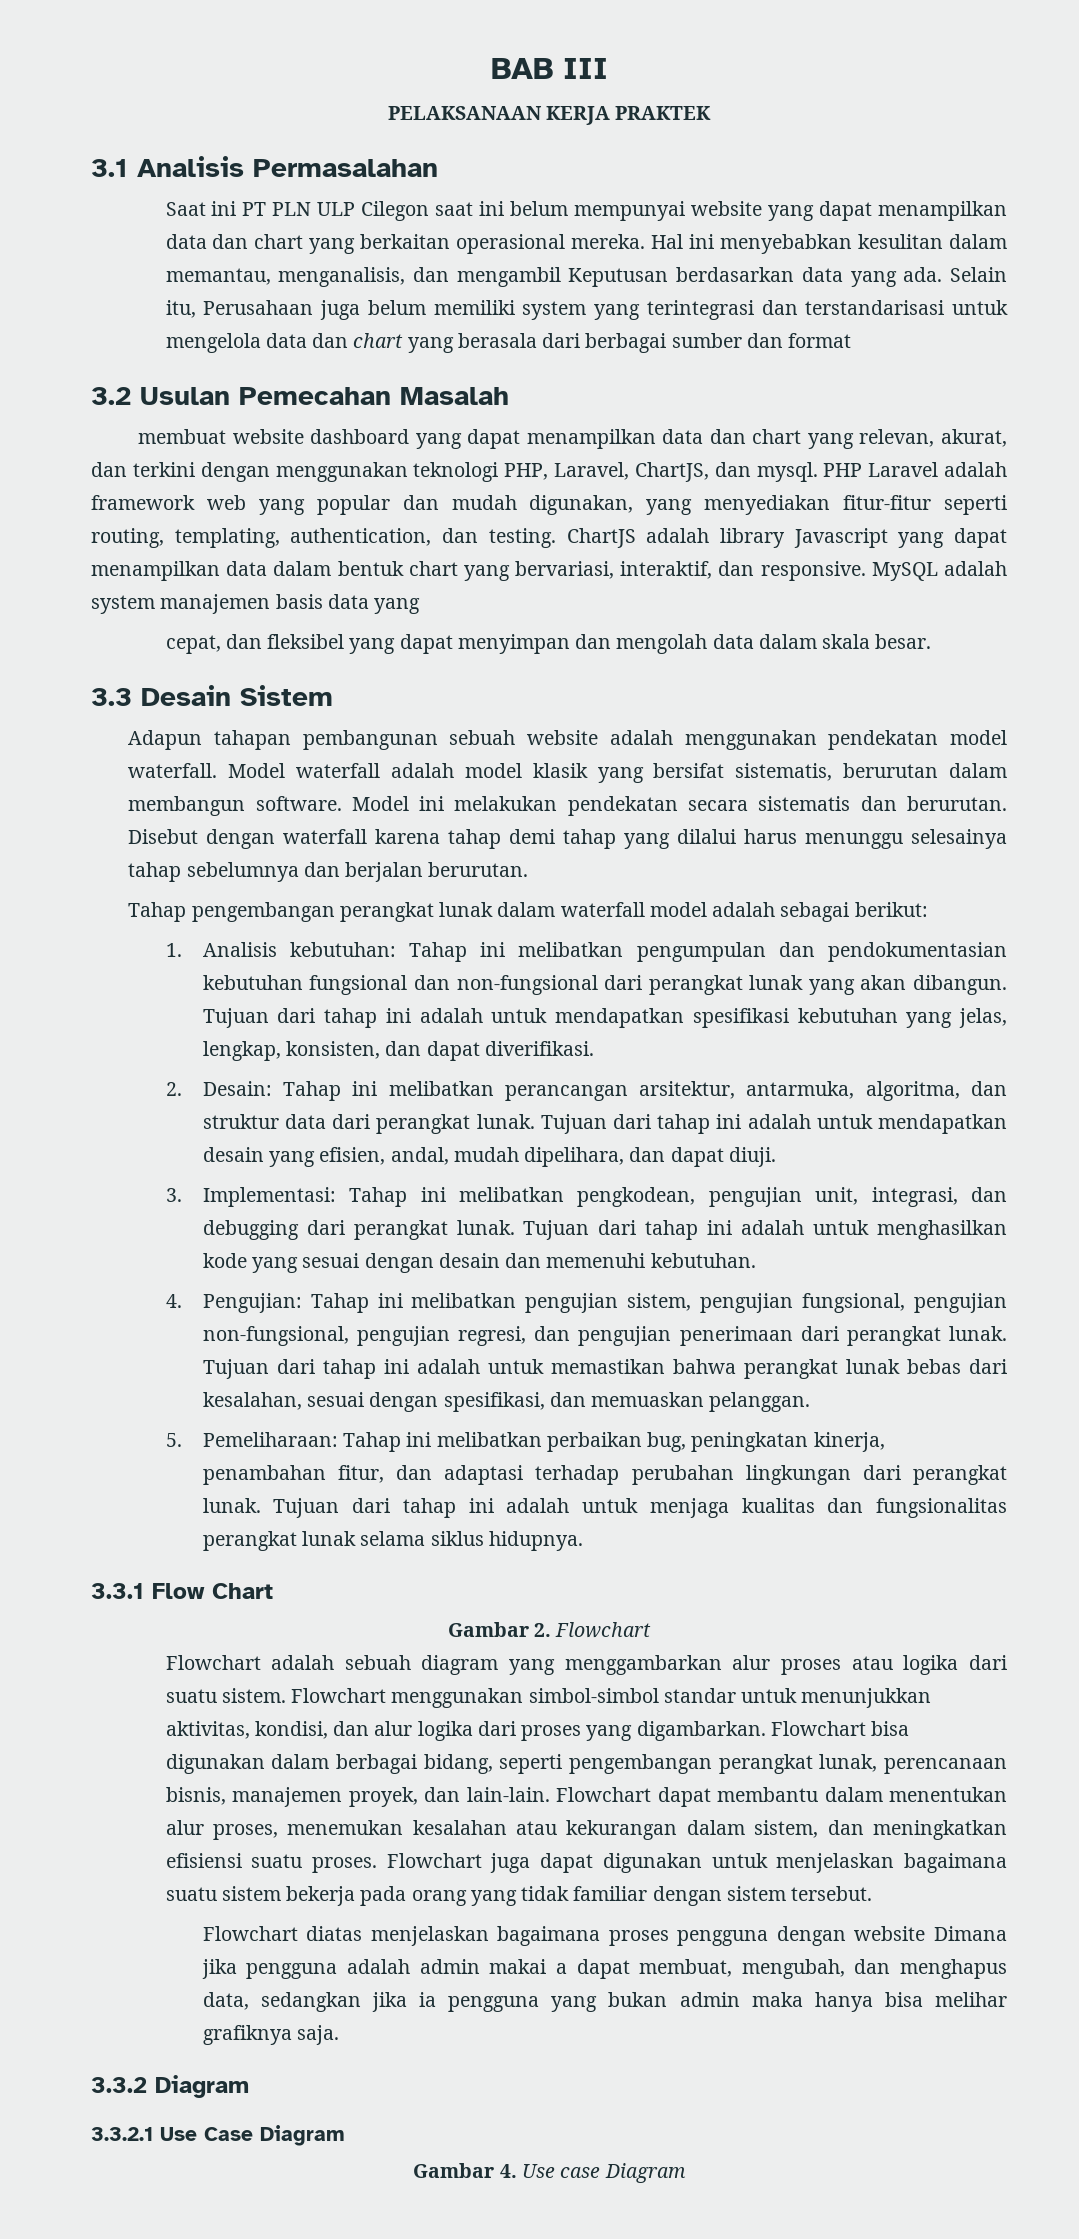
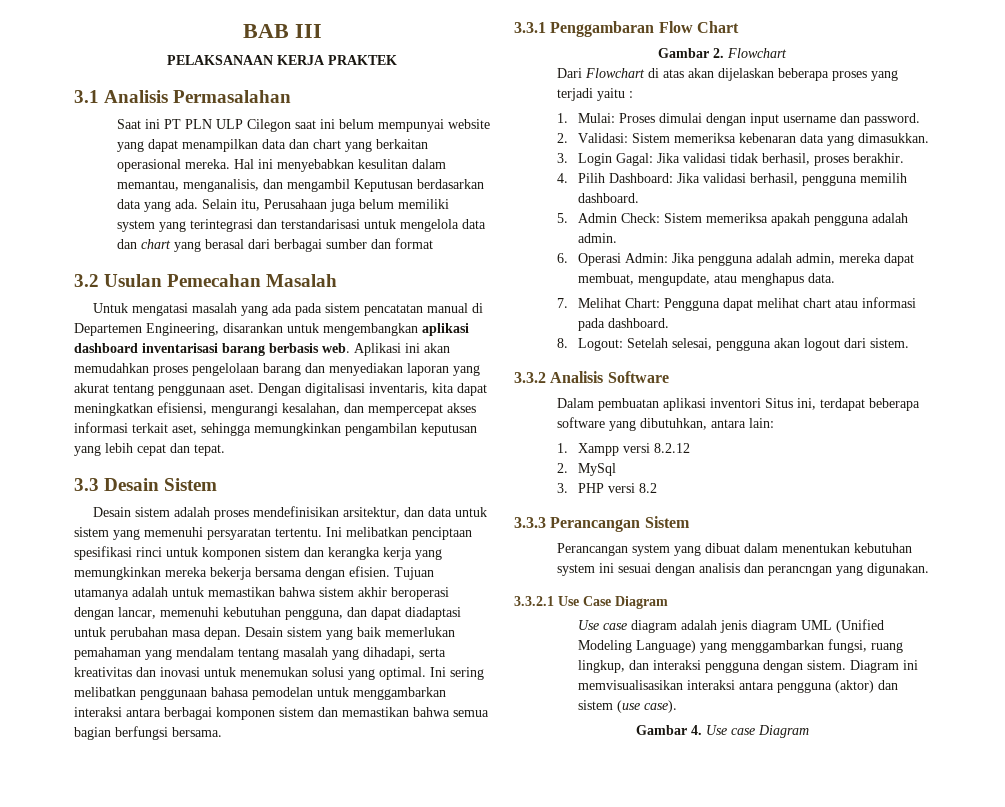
[457,333,537,348] berasala -> [204,239,244,249] berasal
[138,429,1008,449] [91,462,1008,482] [91,495,1007,515] [91,528,1008,548] [91,561,1007,581] [91,594,421,614] [165,634,932,654] [91,685,333,706] [128,730,1007,750] [128,763,1008,783] [128,796,1007,816] [128,829,1007,849] [128,862,529,882] [128,902,928,922] [165,942,1008,962] [202,975,1008,995] [202,1008,1007,1028] [202,1041,594,1061] [165,1081,1007,1101] [202,1114,1007,1134] [202,1147,776,1167] [165,1187,1007,1207] [202,1220,1008,1240] [202,1253,756,1273] [165,1293,1007,1313] [202,1326,1007,1346] [202,1359,1008,1379] [202,1392,811,1412] [165,1432,885,1452] [202,1465,1007,1485] [202,1498,1007,1518] [202,1531,583,1551] membuat website dashboard yang dapat menampilkan data dan chart yang relevan, akurat, dan terkini dengan menggunakan teknologi PHP, Laravel, ChartJS, dan mysql. PHP Laravel adalah framework web yang popular dan mudah digunakan, yang menyediakan fitur-fitur seperti routing, templating, authentication, dan testing. ChartJS adalah library Javascript yang dapat menampilkan data dalam bentuk chart yang bervariasi, interaktif, dan responsive. MySQL adalah system manajemen basis data yang // cepat, dan fleksibel yang dapat menyimpan dan mengolah data dalam skala besar. // 3.3 Desain Sistem // Adapun tahapan pembangunan sebuah website adalah menggunakan pendekatan model waterfall. Model waterfall adalah model klasik yang bersifat sistematis, berurutan dalam membangun software. Model ini melakukan pendekatan secara sistematis dan berurutan. Disebut dengan waterfall karena tahap demi tahap yang dilalui harus menunggu selesainya tahap sebelumnya dan berjalan berurutan. // Tahap pengembangan perangkat lunak dalam waterfall model adalah sebagai berikut: // 1. Analisis kebutuhan: Tahap ini melibatkan pengumpulan dan pendokumentasian kebutuhan fungsional dan non-fungsional dari perangkat lunak yang akan dibangun. Tujuan dari tahap ini adalah untuk mendapatkan spesifikasi kebutuhan yang jelas, lengkap, konsisten, dan dapat diverifikasi. // 2. Desain: Tahap ini melibatkan perancangan arsitektur, antarmuka, algoritma, dan struktur data dari perangkat lunak. Tujuan dari tahap ini adalah untuk mendapatkan desain yang efisien, andal, mudah dipelihara, dan dapat diuji. // 3. Implementasi: Tahap ini melibatkan pengkodean, pengujian unit, integrasi, dan debugging dari perangkat lunak. Tujuan dari tahap ini adalah untuk menghasilkan kode yang sesuai dengan desain dan memenuhi kebutuhan. // 4. Pengujian: Tahap ini melibatkan pengujian sistem, pengujian fungsional, pengujian non-fungsional, pengujian regresi, dan pengujian penerimaan dari perangkat lunak. Tujuan dari tahap ini adalah untuk memastikan bahwa perangkat lunak bebas dari kesalahan, sesuai dengan spesifikasi, dan memuaskan pelanggan. // 5. Pemeliharaan: Tahap ini melibatkan perbaikan bug, peningkatan kinerja, penambahan fitur, dan adaptasi terhadap perubahan lingkungan dari perangkat lunak. Tujuan dari tahap ini adalah untuk menjaga kualitas dan fungsionalitas perangkat lunak selama siklus hidupnya. -> [92,303,483,316] [74,323,469,336] [74,343,450,356] [74,363,480,376] [74,383,487,396] [74,402,476,416] [74,422,477,436] [74,443,225,456] [74,478,218,491] [92,506,487,520] [74,527,472,540] [74,546,442,560] [74,566,434,580] [74,587,449,600] [74,607,461,620] [74,627,455,640] [74,647,446,660] [74,667,484,680] [74,687,446,700] [74,707,489,720] [74,726,222,740] Untuk mengatasi masalah yang ada pada sistem pencatatan manual di Departemen Engineering, disarankan untuk mengembangkan aplikasi dashboard inventarisasi barang berbasis web. Aplikasi ini akan memudahkan proses pengelolaan barang dan menyediakan laporan yang akurat tentang penggunaan aset. Dengan digitalisasi inventaris, kita dapat meningkatkan efisiensi, mengurangi kesalahan, dan mempercepat akses informasi terkait aset, sehingga memungkinkan pengambilan keputusan yang lebih cepat dan tepat. // 3.3 Desain Sistem // Desain sistem adalah proses mendefinisikan arsitektur, dan data untuk sistem yang memenuhi persyaratan tertentu. Ini melibatkan penciptaan spesifikasi rinci untuk komponen sistem dan kerangka kerja yang memungkinkan mereka bekerja bersama dengan efisien. Tujuan utamanya adalah untuk memastikan bahwa sistem akhir beroperasi dengan lancar, memenuhi kebutuhan pengguna, dan dapat diadaptasi untuk perubahan masa depan. Desain sistem yang baik memerlukan pemahaman yang mendalam tentang masalah yang dihadapi, serta kreativitas dan inovasi untuk menemukan solusi yang optimal. Ini sering melibatkan penggunaan bahasa pemodelan untuk menggambarkan interaksi antara berbagai komponen sistem dan memastikan bahwa semua bagian berfungsi bersama.
(144, 1591) none -> [550,21,655,37] Penggambaran
[165,1655,1007,1675] [165,1688,932,1708] [165,1721,910,1741] [165,1754,1007,1774] [165,1787,1007,1807] [165,1820,1008,1840] [165,1853,1007,1873] [165,1886,873,1906] [202,1926,1007,1946] [201,1959,1007,1979] [202,1992,1007,2012] [202,2025,340,2045] [91,2075,249,2098] [91,2125,345,2146] Flowchart adalah sebuah diagram yang menggambarkan alur proses atau logika dari suatu sistem. Flowchart menggunakan simbol-simbol standar untuk menunjukkan aktivitas, kondisi, dan alur logika dari proses yang digambarkan. Flowchart bisa digunakan dalam berbagai bidang, seperti pengembangan perangkat lunak, perencanaan bisnis, manajemen proyek, dan lain-lain. Flowchart dapat membantu dalam menentukan alur proses, menemukan kesalahan atau kekurangan dalam sistem, dan meningkatkan efisiensi suatu proses. Flowchart juga dapat digunakan untuk menjelaskan bagaimana suatu sistem bekerja pada orang yang tidak familiar dengan sistem tersebut. // Flowchart diatas menjelaskan bagaimana proses pengguna dengan website Dimana jika pengguna adalah admin makai a dapat membuat, mengubah, dan menghapus data, sedangkan jika ia pengguna yang bukan admin maka hanya bisa melihar grafiknya saja. // 3.3.2 Diagram // 3.3.2.1 Use Case Diagram -> [556,68,898,81] [556,88,633,101] [556,113,921,126] [556,133,930,146] [556,153,905,166] [556,173,908,186] [578,193,640,203] [556,213,909,226] [578,233,618,243] [556,253,915,266] [578,273,836,286] [556,297,917,311] [578,318,670,331] [556,338,910,351] [514,371,669,383] [556,398,920,411] [556,417,774,431] [556,443,691,456] [556,463,617,476] [556,483,658,493] [514,516,690,532] [556,543,912,556] [556,563,929,576] [514,596,668,609] [578,619,885,633] [578,639,904,653] [578,660,919,673] [578,680,899,693] [578,700,678,713] Dari Flowchart di atas akan dijelaskan beberapa proses yang terjadi yaitu : // 1. Mulai: Proses dimulai dengan input username dan password. // 2. Validasi: Sistem memeriksa kebenaran data yang dimasukkan. // 3. Login Gagal: Jika validasi tidak berhasil, proses berakhir. // 4. Pilih Dashboard: Jika validasi berhasil, pengguna memilih dashboard. // 5. Admin Check: Sistem memeriksa apakah pengguna adalah admin. // 6. Operasi Admin: Jika pengguna adalah admin, mereka dapat membuat, mengupdate, atau menghapus data. // 7. Melihat Chart: Pengguna dapat melihat chart atau informasi pada dashboard. // 8. Logout: Setelah selesai, pengguna akan logout dari sistem. // 3.3.2 Analisis Software // Dalam pembuatan aplikasi inventori Situs ini, terdapat beberapa software yang dibutuhkan, antara lain: // 1. Xampp versi 8.2.12 // 2. MySql // 3. PHP versi 8.2 // 3.3.3 Perancangan Sistem // Perancangan system yang dibuat dalam menentukan kebutuhan system ini sesuai dengan analisis dan perancngan yang digunakan. // 3.3.2.1 Use Case Diagram // Use case diagram adalah jenis diagram UML (Unified Modeling Language) yang menggambarkan fungsi, ruang lingkup, dan interaksi pengguna dengan sistem. Diagram ini memvisualisasikan interaksi antara pengguna (aktor) dan sistem (use case).

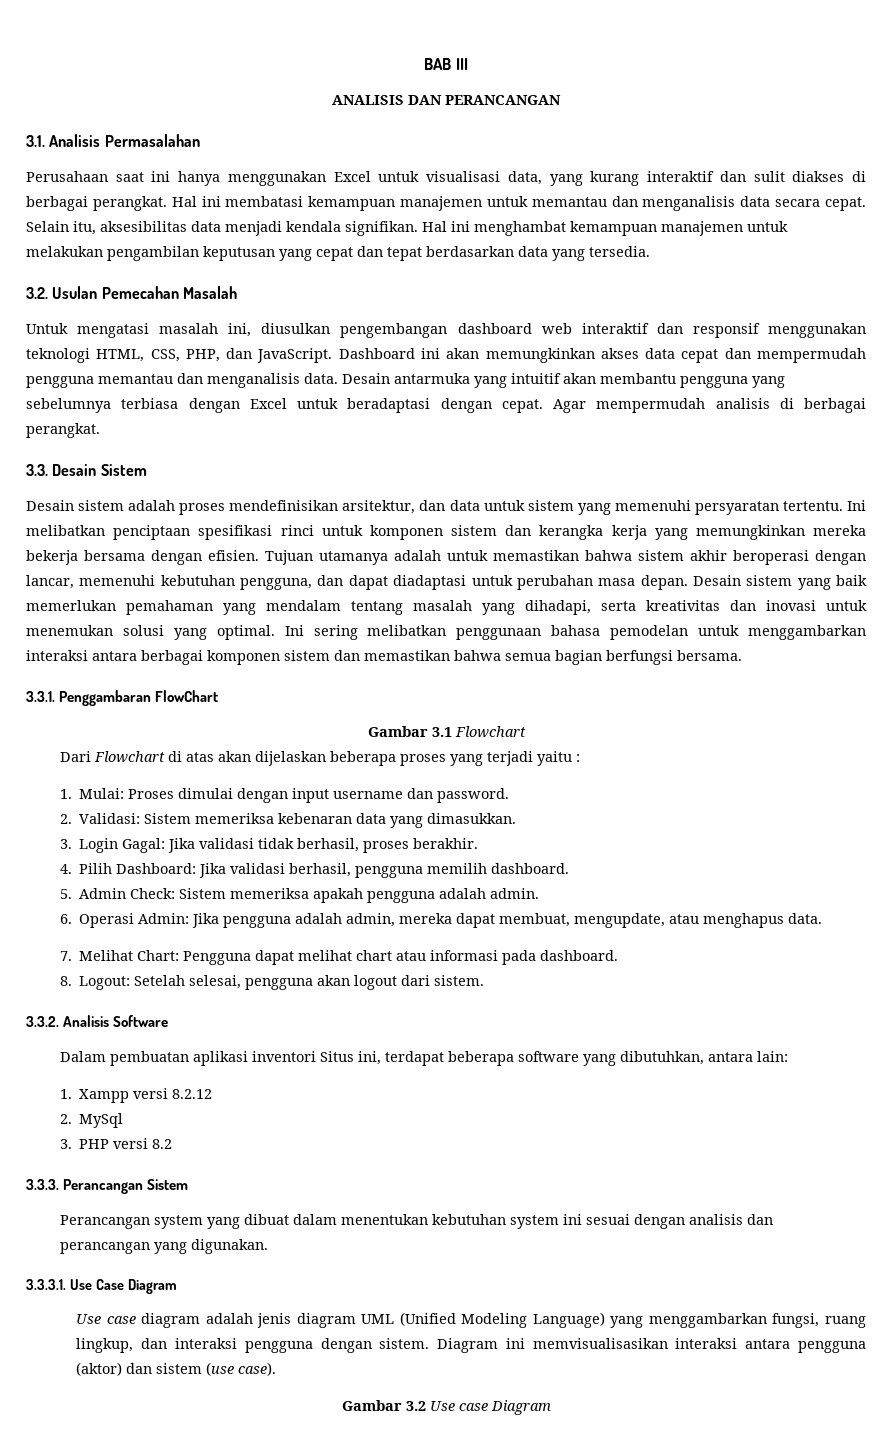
[167,55,397,65] [74,90,292,103] [116,119,490,132] [116,139,428,152] [116,159,446,172] [116,179,484,192] [116,199,449,212] [116,219,486,232] [116,238,433,252] [74,274,99,287] PELAKSANAAN KERJA PRAKTEK // 3.1 Analisis Permasalahan // Saat ini PT PLN ULP Cilegon saat ini belum mempunyai website yang dapat menampilkan data dan chart yang berkaitan operasional mereka. Hal ini menyebabkan kesulitan dalam memantau, menganalisis, dan mengambil Keputusan berdasarkan data yang ada. Selain itu, Perusahaan juga belum memiliki system yang terintegrasi dan terstandarisasi untuk mengelola data dan chart yang berasal dari berbagai sumber dan format // 3.2 -> [332,95,561,105] [26,134,200,147] [26,171,867,186] [26,196,866,211] [26,221,788,236] [26,246,650,261] [26,287,48,299] ANALISIS DAN PERANCANGAN // 3.1. Analisis Permasalahan // Perusahaan saat ini hanya menggunakan Excel untuk visualisasi data, yang kurang interaktif dan sulit diakses di berbagai perangkat. Hal ini membatasi kemampuan manajemen untuk memantau dan menganalisis data secara cepat. Selain itu, aksesibilitas data menjadi kendala signifikan. Hal ini menghambat kemampuan manajemen untuk melakukan pengambilan keputusan yang cepat dan tepat berdasarkan data yang tersedia. // 3.2.
[240,303,483,316] [74,323,469,336] [74,343,450,356] [74,363,480,376] [74,383,487,396] [74,402,476,416] [74,422,477,436] [74,443,225,456] [74,478,99,491] yang ada pada sistem pencatatan manual di Departemen Engineering, disarankan untuk mengembangkan aplikasi dashboard inventarisasi barang berbasis web. Aplikasi ini akan memudahkan proses pengelolaan barang dan menyediakan laporan yang akurat tentang penggunaan aset. Dengan digitalisasi inventaris, kita dapat meningkatkan efisiensi, mengurangi kesalahan, dan mempercepat akses informasi terkait aset, sehingga memungkinkan pengambilan keputusan yang lebih cepat dan tepat. // 3.3 -> [228,323,867,338] [26,348,867,363] [26,373,785,388] [26,398,866,413] [26,423,100,438] [26,464,48,476] ini, diusulkan pengembangan dashboard web interaktif dan responsif menggunakan teknologi HTML, CSS, PHP, dan JavaScript. Dashboard ini akan memungkinkan akses data cepat dan mempermudah pengguna memantau dan menganalisis data. Desain antarmuka yang intuitif akan membantu pengguna yang sebelumnya terbiasa dengan Excel untuk beradaptasi dengan cepat. Agar mempermudah analisis di berbagai perangkat. // 3.3.
[514,21,739,37] [658,48,724,58] 3.3.1 Penggambaran Flow Chart // Gambar 2. -> [26,690,219,706] [367,726,452,737] 3.3.1. Penggambaran FlowChart // Gambar 3.1
[514,372,546,383] 3.3.2 -> [26,1016,59,1027] 3.3.2.
[514,517,546,528] 3.3.3 -> [26,1179,59,1190] 3.3.3.
[767,565,832,576] perancngan -> [59,1242,150,1254] perancangan
[514,596,554,606] 3.3.2.1 -> [26,1279,66,1290] 3.3.3.1.
[690,725,702,735] 4. -> [405,1401,426,1411] 3.2

